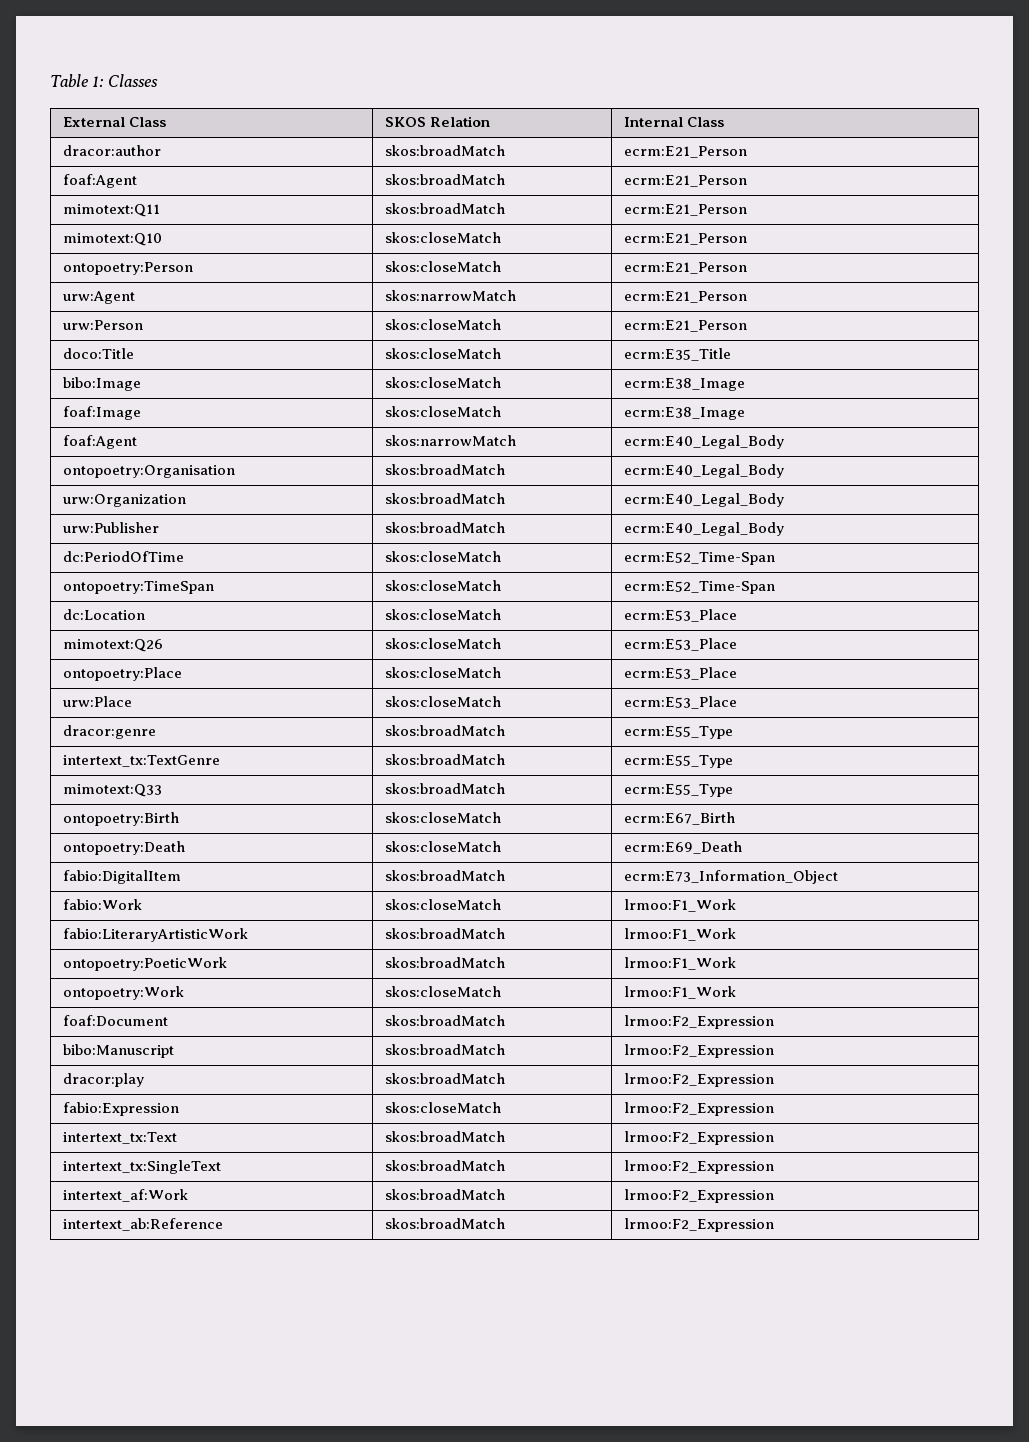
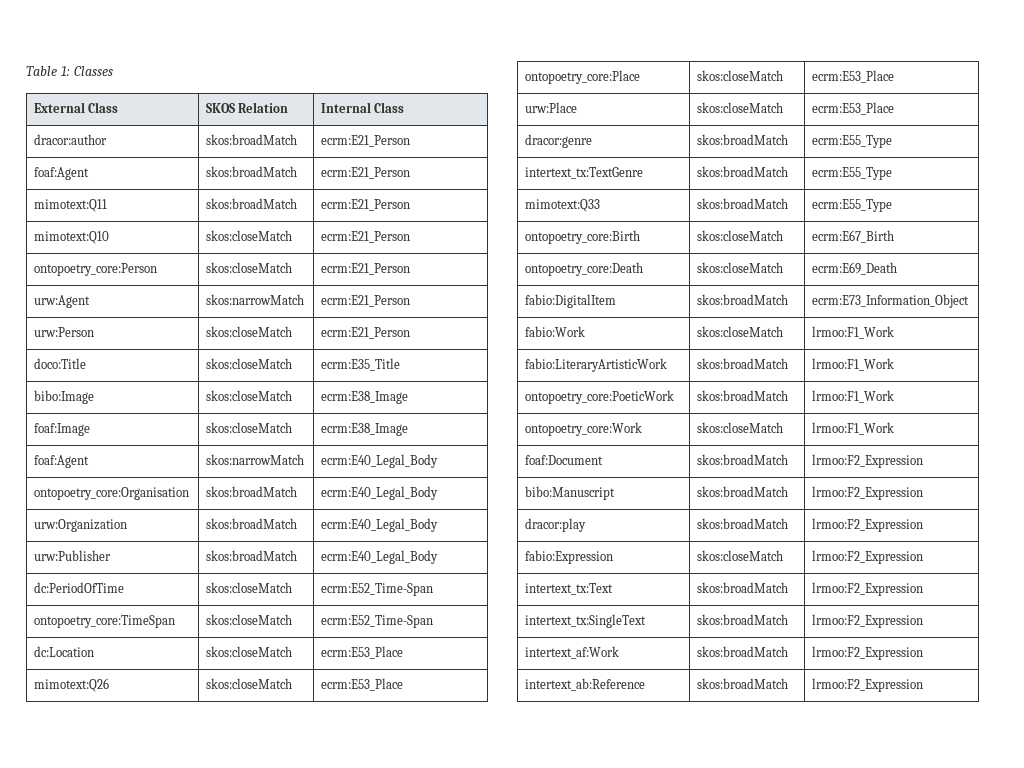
[62,262,193,275] ontopoetry:Person -> [33,263,157,276] ontopoetry_core:Person
[62,465,235,478] ontopoetry:Organisation -> [33,487,189,500] ontopoetry_core:Organisation
[62,581,214,594] ontopoetry:TimeSpan -> [33,615,175,628] ontopoetry_core:TimeSpan
[62,667,182,681] ontopoetry:Place -> [524,70,640,84] ontopoetry_core:Place
[62,812,179,826] ontopoetry:Birth -> [524,230,640,244] ontopoetry_core:Birth
[62,841,185,855] ontopoetry:Death -> [524,262,643,276] ontopoetry_core:Death
[62,957,227,971] [384,957,505,968] [623,957,736,970] [62,986,184,1000] ontopoetry:PoeticWork | skos:broadMatch | lrmoo:F1_Work // ontopoetry:Work -> [524,390,674,404] [696,390,788,401] [811,390,894,403] [524,422,642,436] ontopoetry_core:PoeticWork | skos:broadMatch | lrmoo:F1_Work // ontopoetry_core:Work

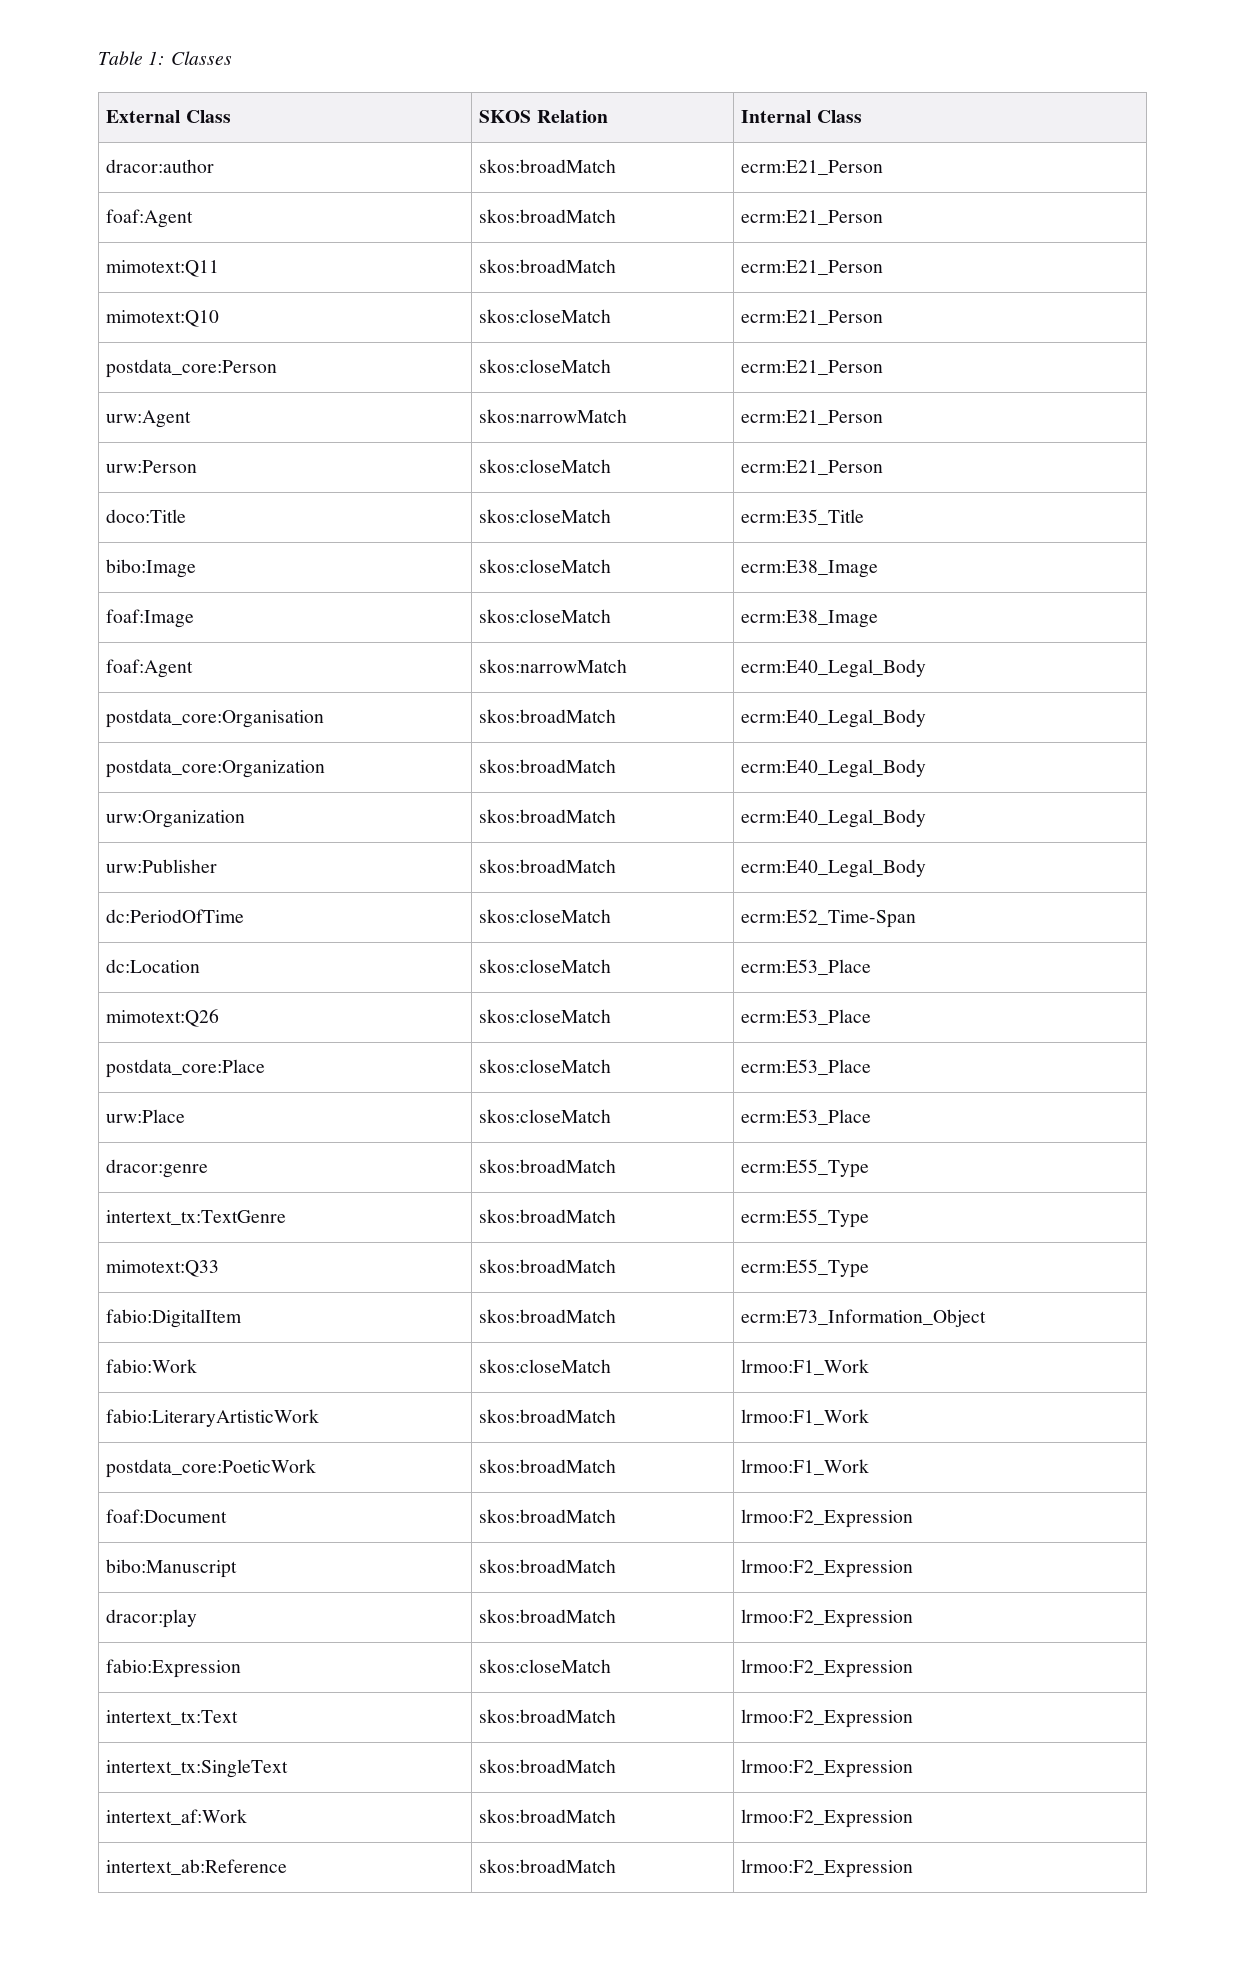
[33,263,157,276] ontopoetry_core:Person -> [106,359,278,378] postdata_core:Person
[33,487,189,500] ontopoetry_core:Organisation -> [106,709,325,728] [479,709,617,723] [741,709,927,728] [106,759,326,778] postdata_core:Organisation | skos:broadMatch | ecrm:E40_Legal_Body // postdata_core:Organization
[33,615,175,628] [205,614,292,625] [320,615,433,628] // ontopoetry_core:TimeSpan | skos:closeMatch | ecrm:E52_Time-Span -> (917, 918) none
[524,70,640,84] ontopoetry_core:Place -> [106,1059,266,1078] postdata_core:Place
[524,230,640,244] [696,230,783,241] [811,230,894,243] [524,262,643,276] [696,262,783,273] [811,262,897,275] // ontopoetry_core:Birth | skos:closeMatch | ecrm:E67_Birth // ontopoetry_core:Death | skos:closeMatch | ecrm:E69_Death -> (870, 1268) none
[524,390,674,404] [696,390,788,401] [811,390,894,403] [524,422,642,436] [696,422,783,433] [811,422,894,435] ontopoetry_core:PoeticWork | skos:broadMatch | lrmoo:F1_Work // ontopoetry_core:Work | skos:closeMatch | lrmoo:F1_Work -> [106,1459,317,1478] [479,1459,617,1473] [741,1459,870,1475] postdata_core:PoeticWork | skos:broadMatch | lrmoo:F1_Work

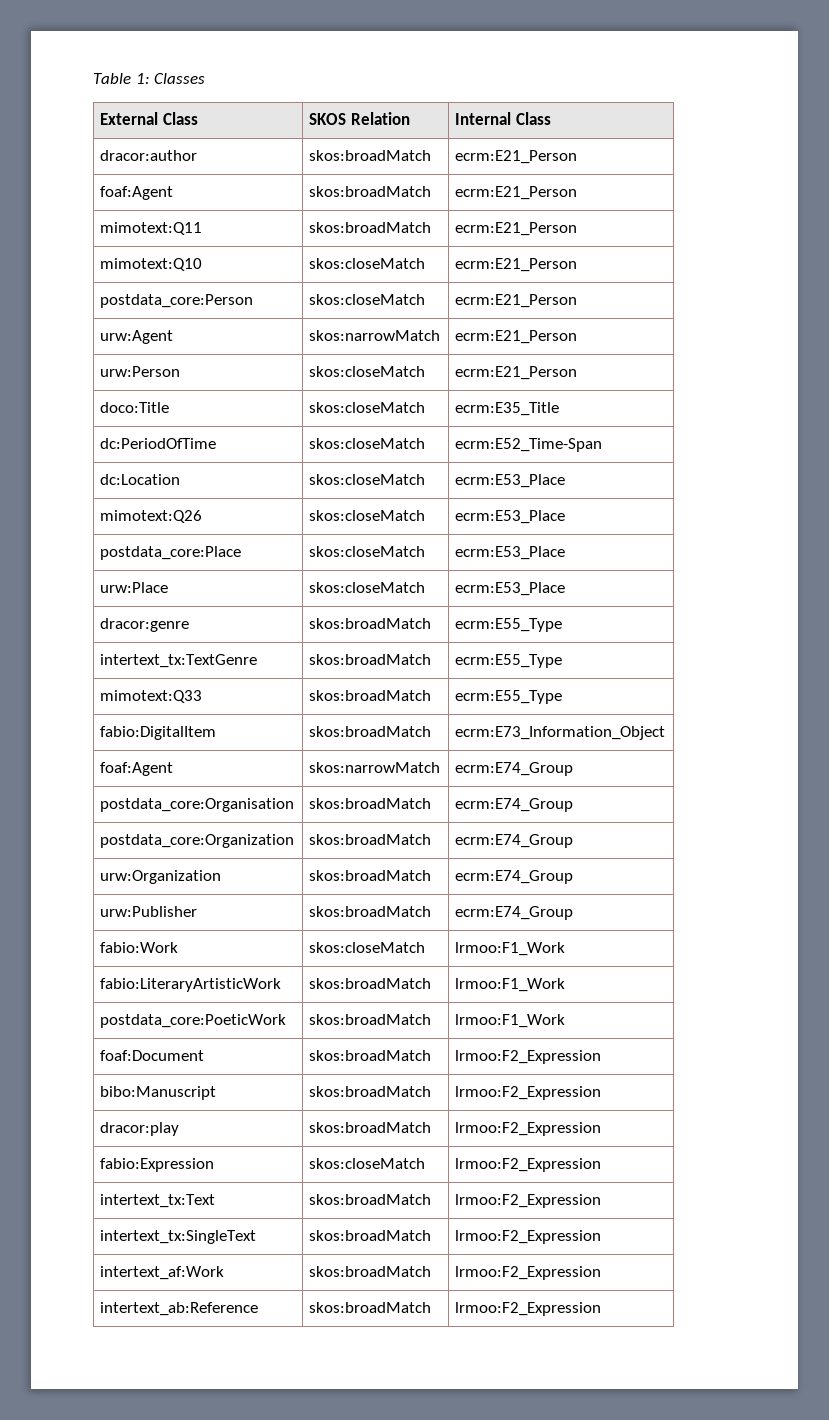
[106,559,197,578] [479,559,612,573] [741,560,879,578] [106,609,195,628] [479,609,612,623] [741,610,879,628] [106,659,194,678] [479,659,628,673] [741,659,927,678] [106,709,325,728] [479,709,617,723] [741,709,927,728] [106,759,326,778] [479,759,617,773] [741,759,927,778] [106,810,246,828] [479,809,617,823] [741,809,927,828] [106,859,218,873] [479,859,617,873] [741,859,927,878] // bibo:Image | skos:closeMatch | ecrm:E38_Image // foaf:Image | skos:closeMatch | ecrm:E38_Image // foaf:Agent | skos:narrowMatch | ecrm:E40_Legal_Body // postdata_core:Organisation | skos:broadMatch | ecrm:E40_Legal_Body // postdata_core:Organization | skos:broadMatch | ecrm:E40_Legal_Body // urw:Organization | skos:broadMatch | ecrm:E40_Legal_Body // urw:Publisher | skos:broadMatch | ecrm:E40_Legal_Body -> (560, 409) none
(987, 1318) none -> [100,762,174,776] [309,762,441,773] [455,762,574,776] [100,798,295,812] [309,798,432,809] [455,798,574,812] [100,834,295,848] [309,834,432,845] [455,834,574,848] [100,870,222,884] [309,870,432,881] [455,870,574,884] [100,906,198,917] [309,906,432,917] [455,906,574,920] // foaf:Agent | skos:narrowMatch | ecrm:E74_Group // postdata_core:Organisation | skos:broadMatch | ecrm:E74_Group // postdata_core:Organization | skos:broadMatch | ecrm:E74_Group // urw:Organization | skos:broadMatch | ecrm:E74_Group // urw:Publisher | skos:broadMatch | ecrm:E74_Group

